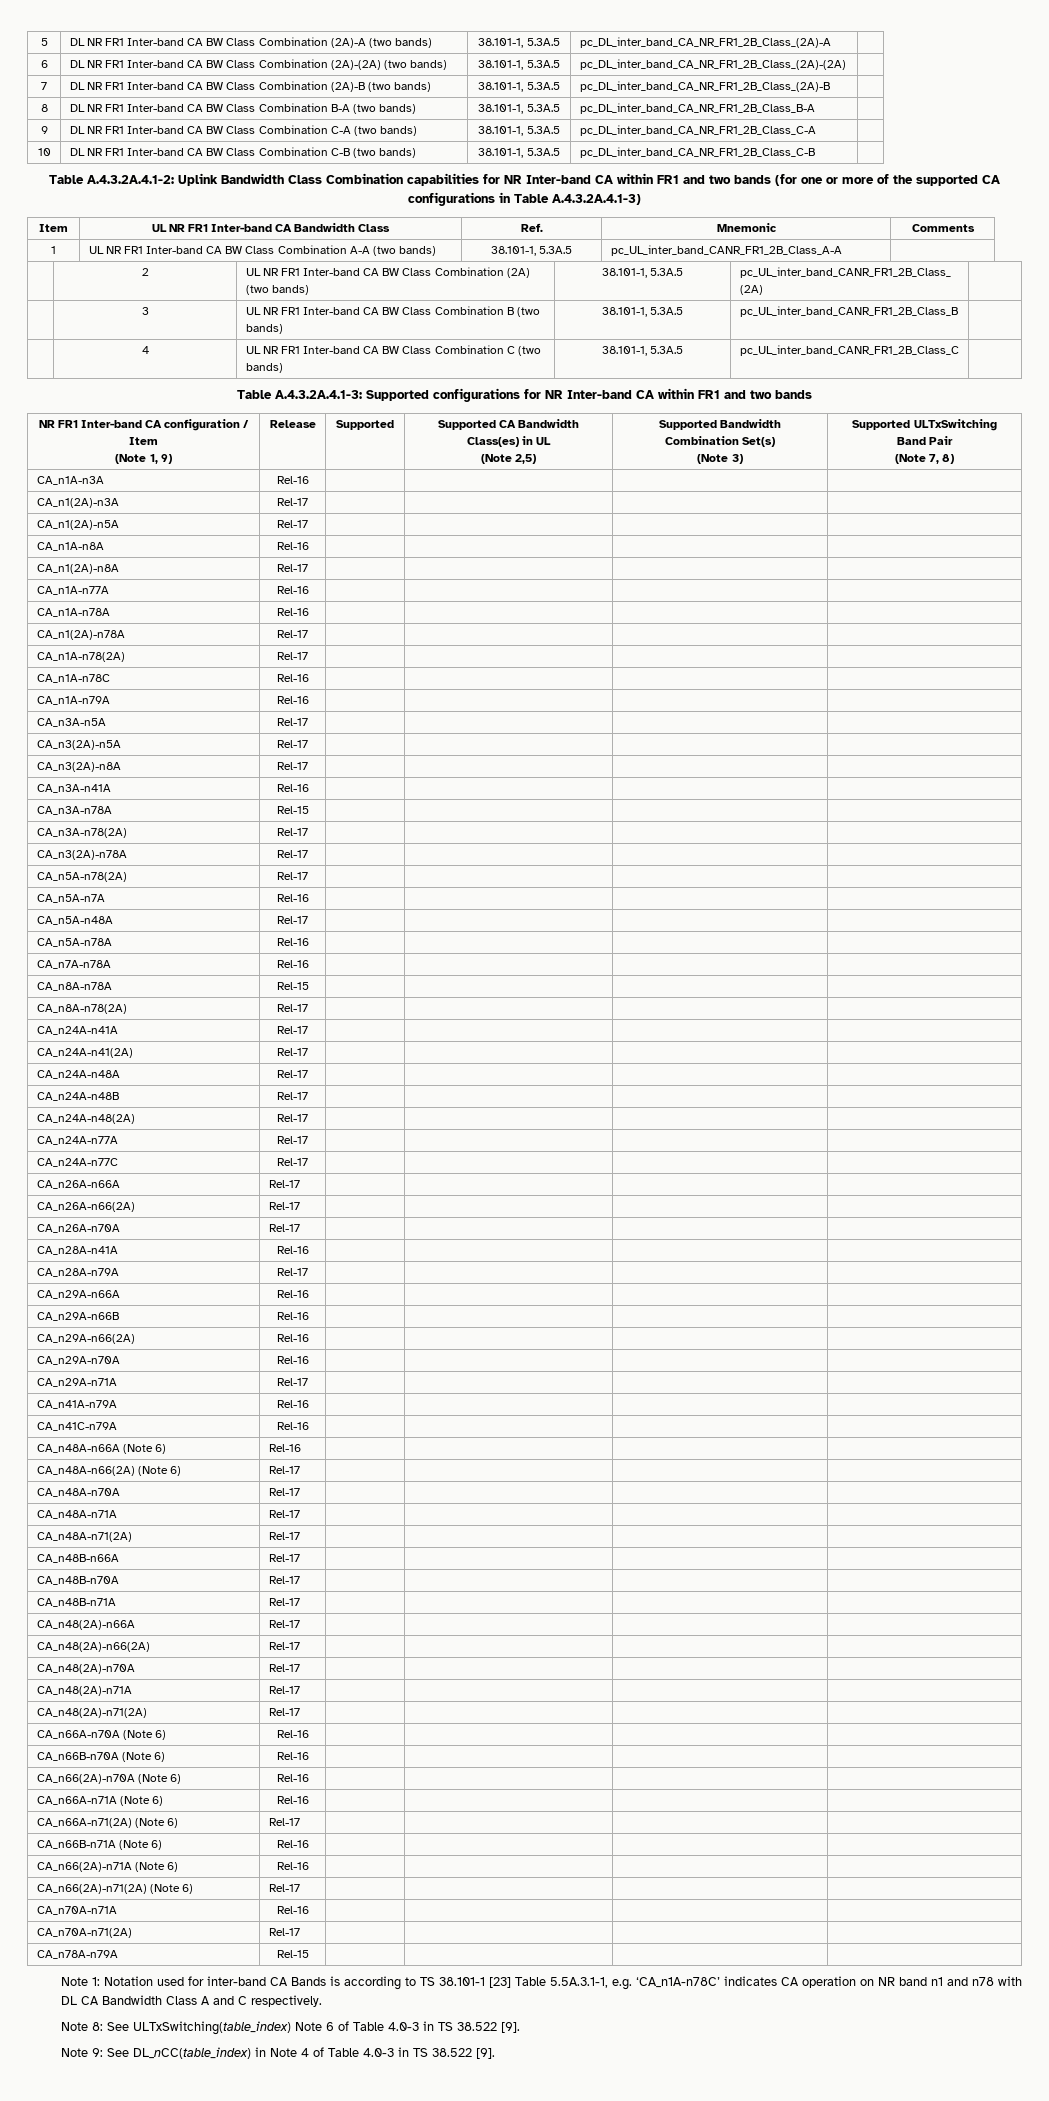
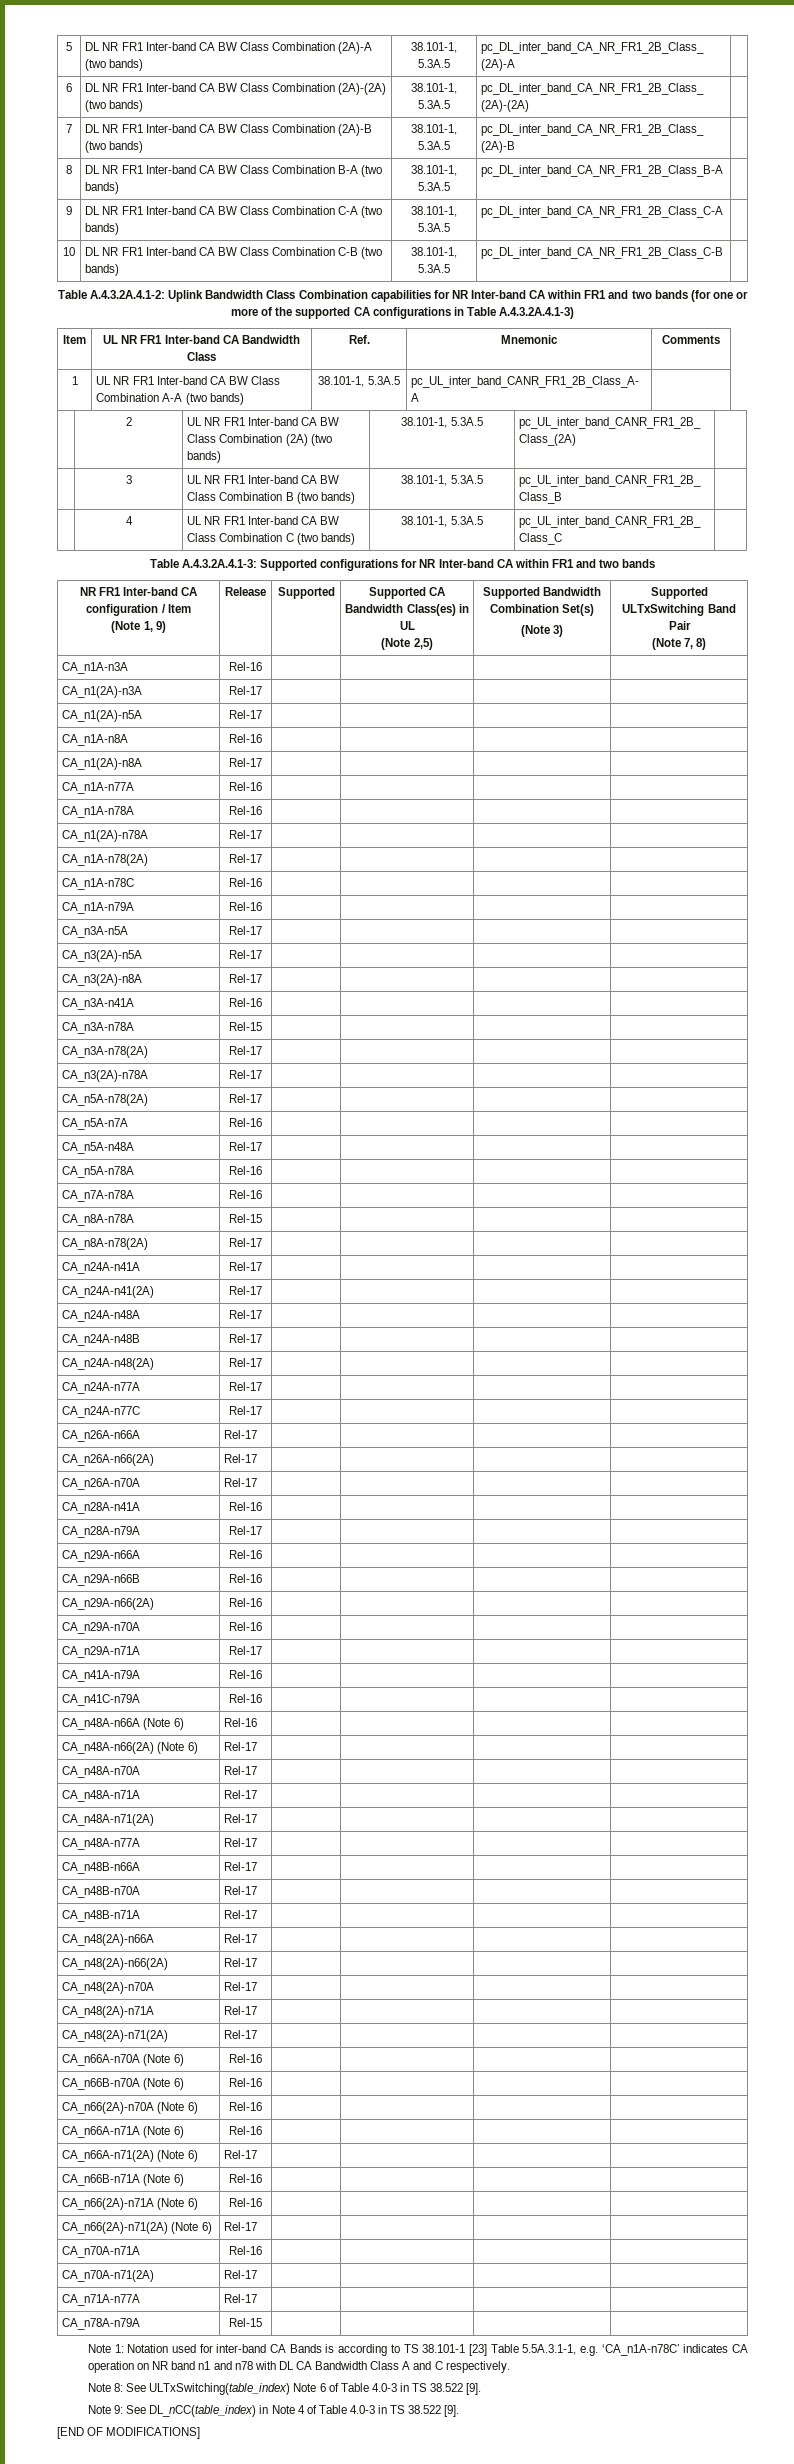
(300, 1536) none -> [62,1838,141,1850] [224,1838,258,1847] // CA_n48A-n77A | Rel-17 | | | |
(300, 1932) none -> [62,2294,141,2306] [224,2294,258,2303] // CA_n71A-n77A | Rel-17 | | | |
(495, 2053) none -> [57,2427,201,2439] // [END OF MODIFICATIONS]

